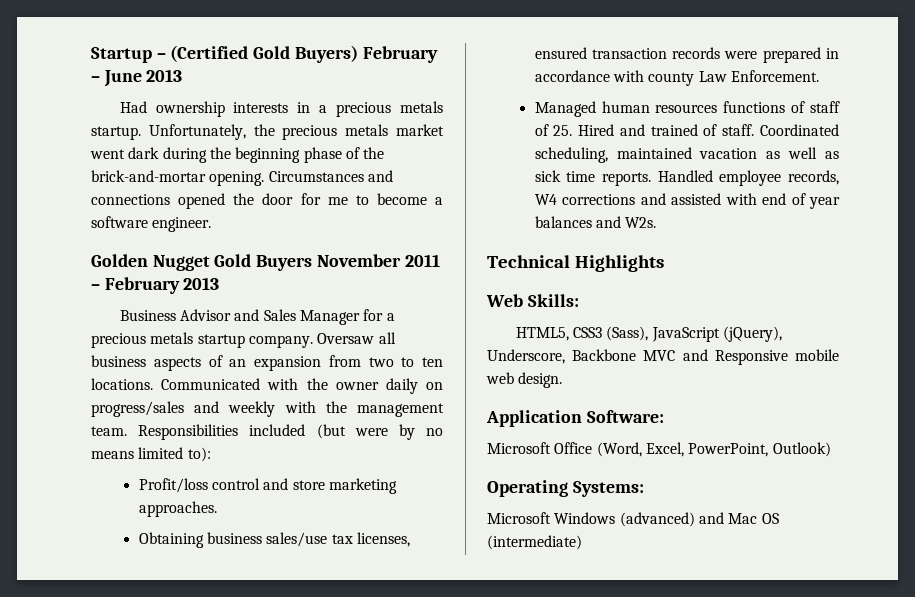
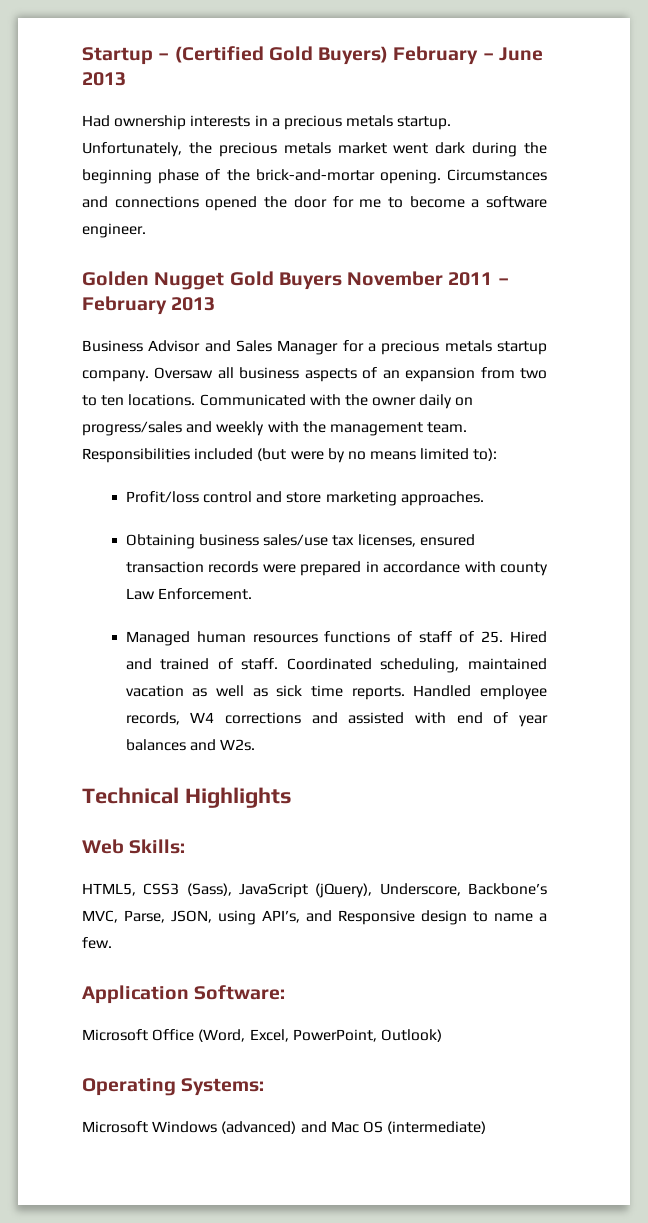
[572,349,839,365] [486,372,563,388] Backbone MVC and Responsive mobile web design. -> [468,883,547,895] [82,910,547,925] [82,937,112,949] Backbone’s MVC, Parse, JSON, using API’s, and Responsive design to name a few.

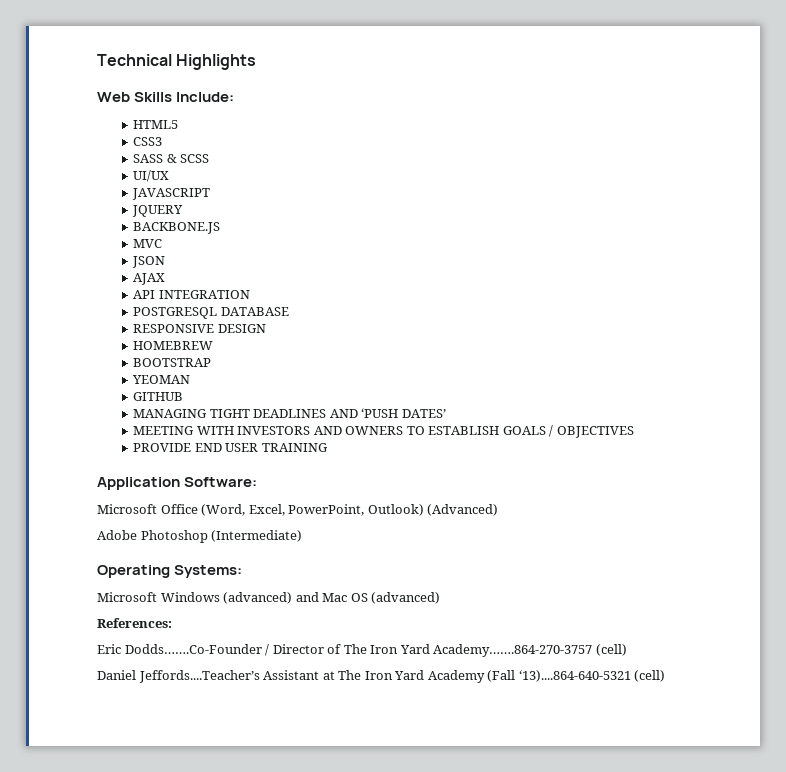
[82,46,543,65] [82,72,126,86] [82,115,452,130] [82,142,547,157] [82,169,547,184] [82,196,547,211] [82,223,146,238] [82,271,509,290] [82,296,216,315] [82,340,547,355] [82,367,548,382] [82,394,474,409] [82,421,468,436] [82,448,498,463] [125,491,484,506] [125,534,475,549] [125,561,548,576] [125,588,252,600] [125,631,547,646] [125,658,547,673] [125,685,547,700] [125,712,548,727] [125,739,256,751] [82,787,292,808] [82,839,186,854] [82,883,547,898] [82,910,547,925] [82,937,112,949] Startup – (Certified Gold Buyers) February – June 2013 // Had ownership interests in a precious metals startup. Unfortunately, the precious metals market went dark during the beginning phase of the brick-and-mortar opening. Circumstances and connections opened the door for me to become a software engineer. // Golden Nugget Gold Buyers November 2011 – February 2013 // Business Advisor and Sales Manager for a precious metals startup company. Oversaw all business aspects of an expansion from two to ten locations. Communicated with the owner daily on progress/sales and weekly with the management team. Responsibilities included (but were by no means limited to): // Profit/loss control and store marketing approaches. // Obtaining business sales/use tax licenses, ensured transaction records were prepared in accordance with county Law Enforcement. // Managed human resources functions of staff of 25. Hired and trained of staff. Coordinated scheduling, maintained vacation as well as sick time reports. Handled employee records, W4 corrections and assisted with end of year balances and W2s. // Technical Highlights // Web Skills: // HTML5, CSS3 (Sass), JavaScript (jQuery), Underscore, Backbone’s MVC, Parse, JSON, using API’s, and Responsive design to name a few. -> [97,54,257,70] [97,92,235,102] [133,120,179,129] [133,137,163,146] [133,154,210,163] [133,170,170,182] [132,188,211,200] [132,205,184,217] [133,222,221,234] [133,239,163,248] [132,256,166,268] [133,273,166,285] [133,290,250,299] [133,307,289,319] [133,324,266,333] [133,341,214,350] [133,358,212,367] [132,375,191,384] [133,392,184,401] [133,408,446,418] [133,425,634,438] [133,443,328,452] Technical Highlights // Web Skills Include: // HTML5 // CSS3 // SASS & SCSS // UI/UX // JAVASCRIPT // JQUERY // BACKBONE.JS // MVC // JSON // AJAX // API INTEGRATION // POSTGRESQL DATABASE // RESPONSIVE DESIGN // HOMEBREW // BOOTSTRAP // YEOMAN // GITHUB // MANAGING TIGHT DEADLINES AND ‘PUSH DATES’ // MEETING WITH INVESTORS AND OWNERS TO ESTABLISH GOALS / OBJECTIVES // PROVIDE END USER TRAINING
(442, 1035) none -> [427,504,499,516] [97,530,303,543] (Advanced) // Adobe Photoshop (Intermediate)
[387,1121,487,1134] (intermediate) -> [371,592,441,604] [97,618,172,628] [97,644,627,657] [97,670,666,683] (advanced) // References: // Eric Dodds…….Co-Founder / Director of The Iron Yard Academy…….864-270-3757 (cell) // Daniel Jeffords....Teacher’s Assistant at The Iron Yard Academy (Fall ‘13)....864-640-5321 (cell)

